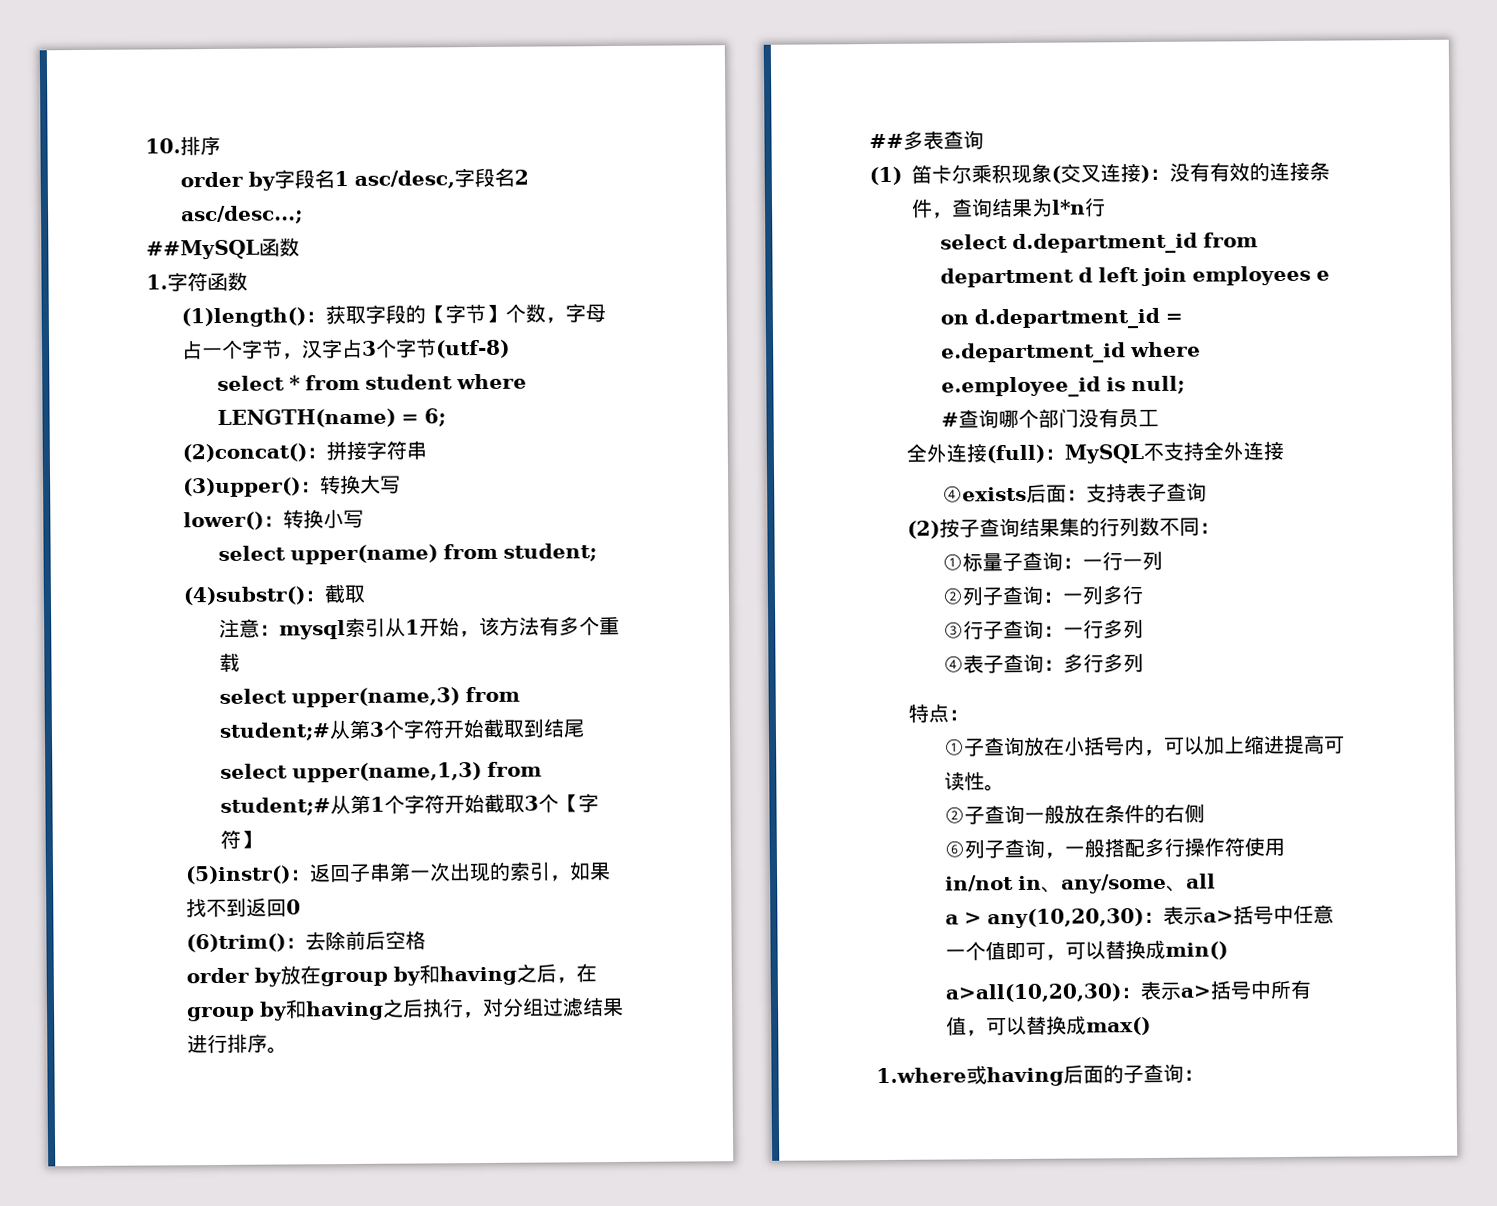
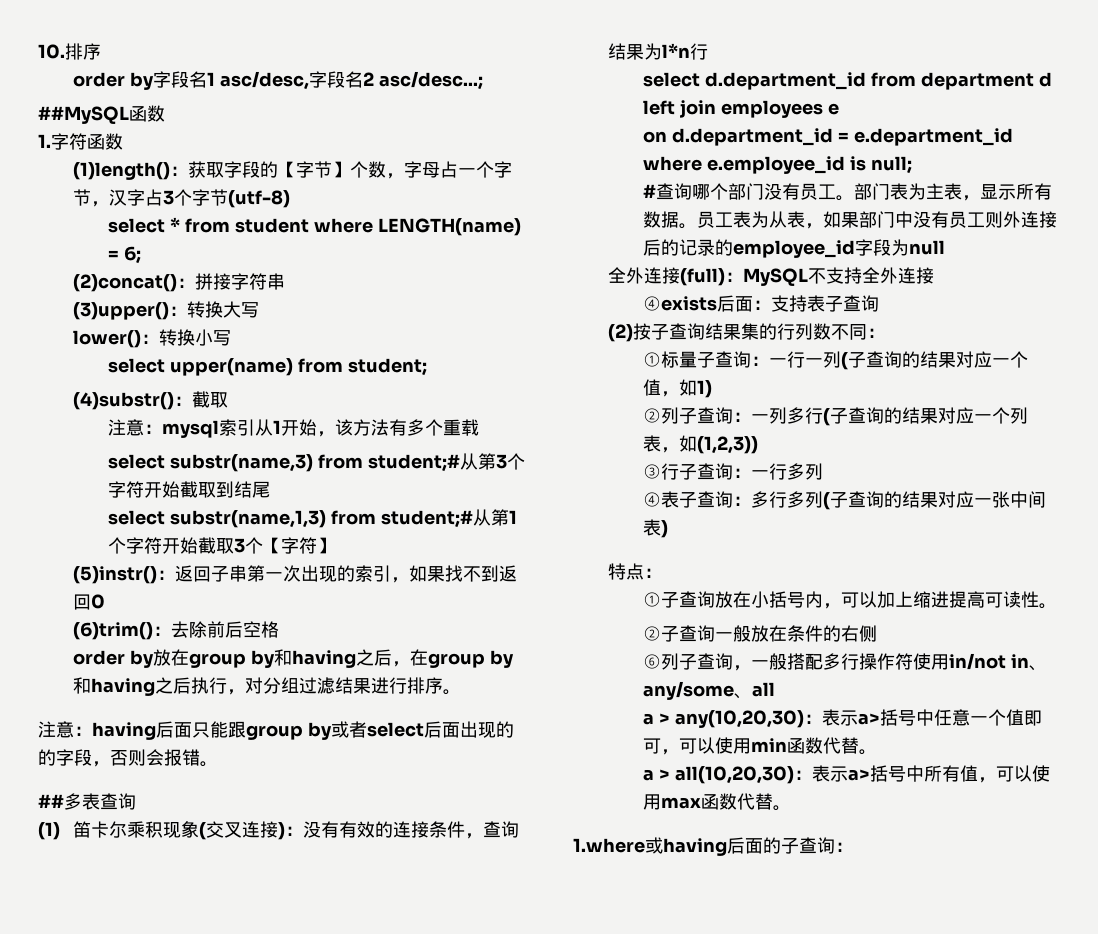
[291,687,461,708] upper(name,3) -> [170,454,314,472] substr(name,3)
[292,762,483,783] upper(name,1,3) -> [170,510,327,528] substr(name,1,3)
(289, 1050) none -> [38,721,514,740] [38,749,218,767] // 注意：having后面只能跟group by或者select后面出现的的字段，否则会报错。
(1160, 418) none -> [836,183,1053,201] [643,211,1058,229] [643,239,946,258] 。部门表为主表，显示所有数据。员工表为从表，如果部门中没有员工则外连接后的记录的employee_id字段为null
(1164, 560) none -> [841,351,1029,370] [643,379,713,398] (子查询的结果对应一个值，如1)
(1145, 595) none -> [823,407,1029,426] [643,435,759,454] (子查询的结果对应一个列表，如(1,2,3))
(1145, 663) none -> [823,491,1047,510] [643,519,669,538] (子查询的结果对应一张中间表)
[1105,939,1229,960] [945,983,1122,1003] 替换成min() // a>all(10,20,30) -> [715,737,878,755] [643,766,794,784] 使用min函数代替。 // a > all(10,20,30)
[1026,1015,1152,1036] 替换成max() -> [1031,765,1050,782] [643,793,792,811] 使用max函数代替。

